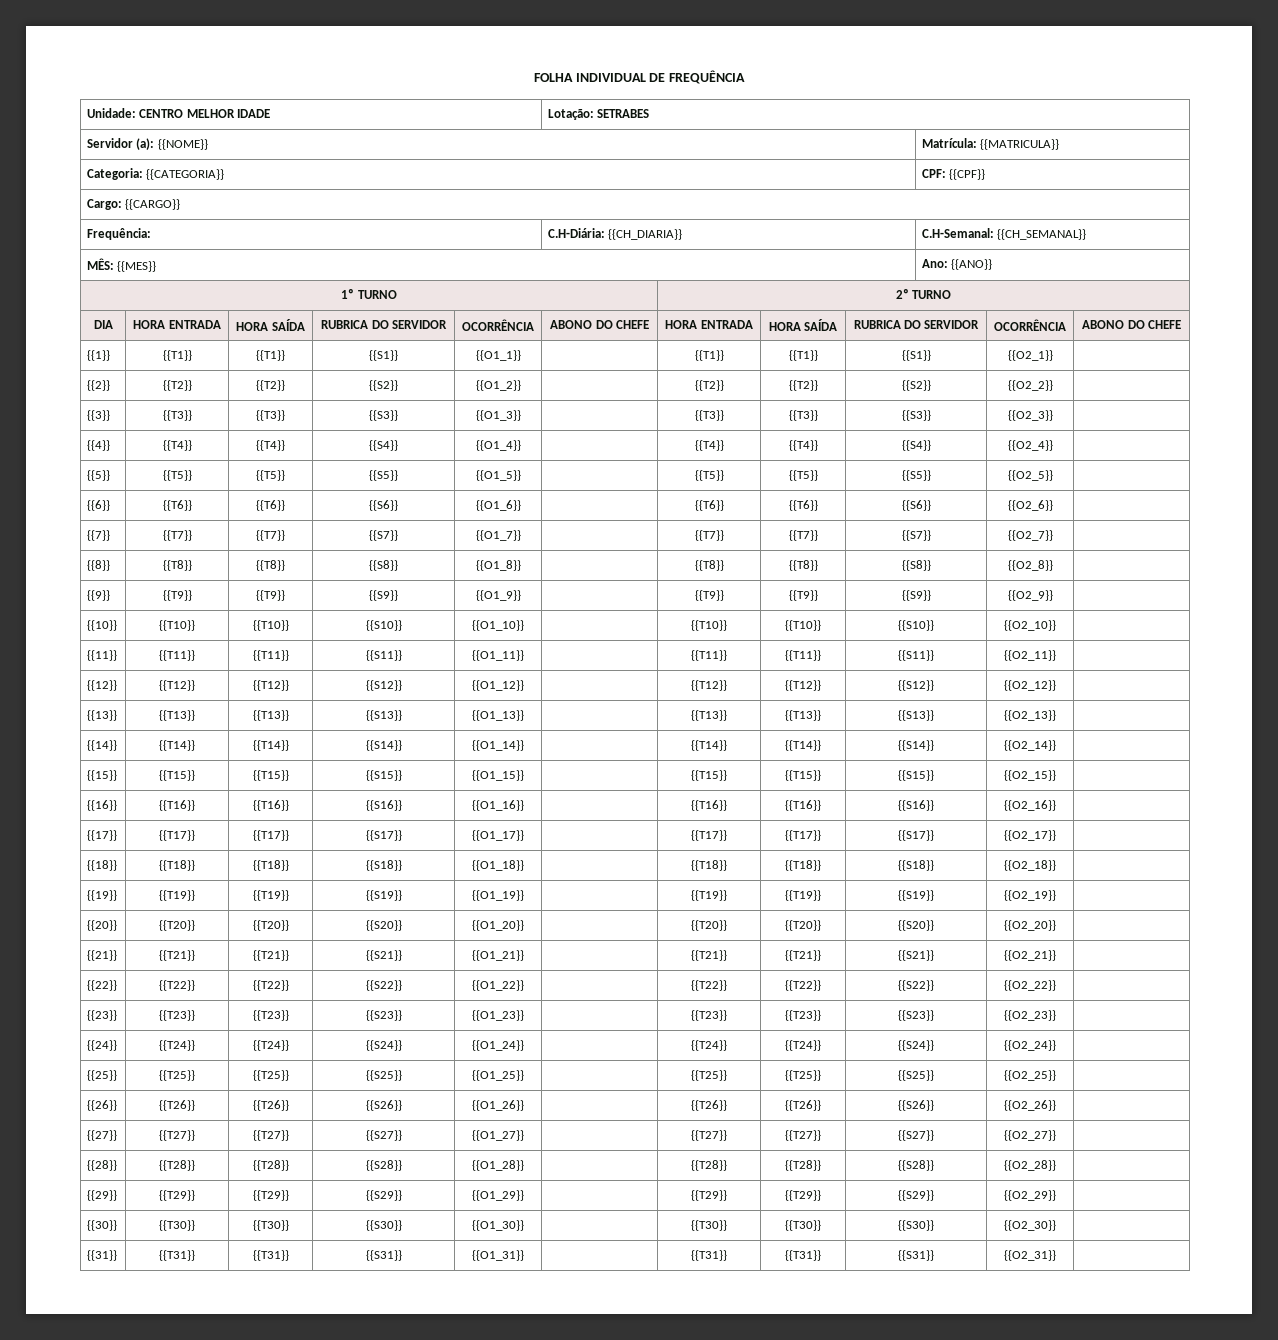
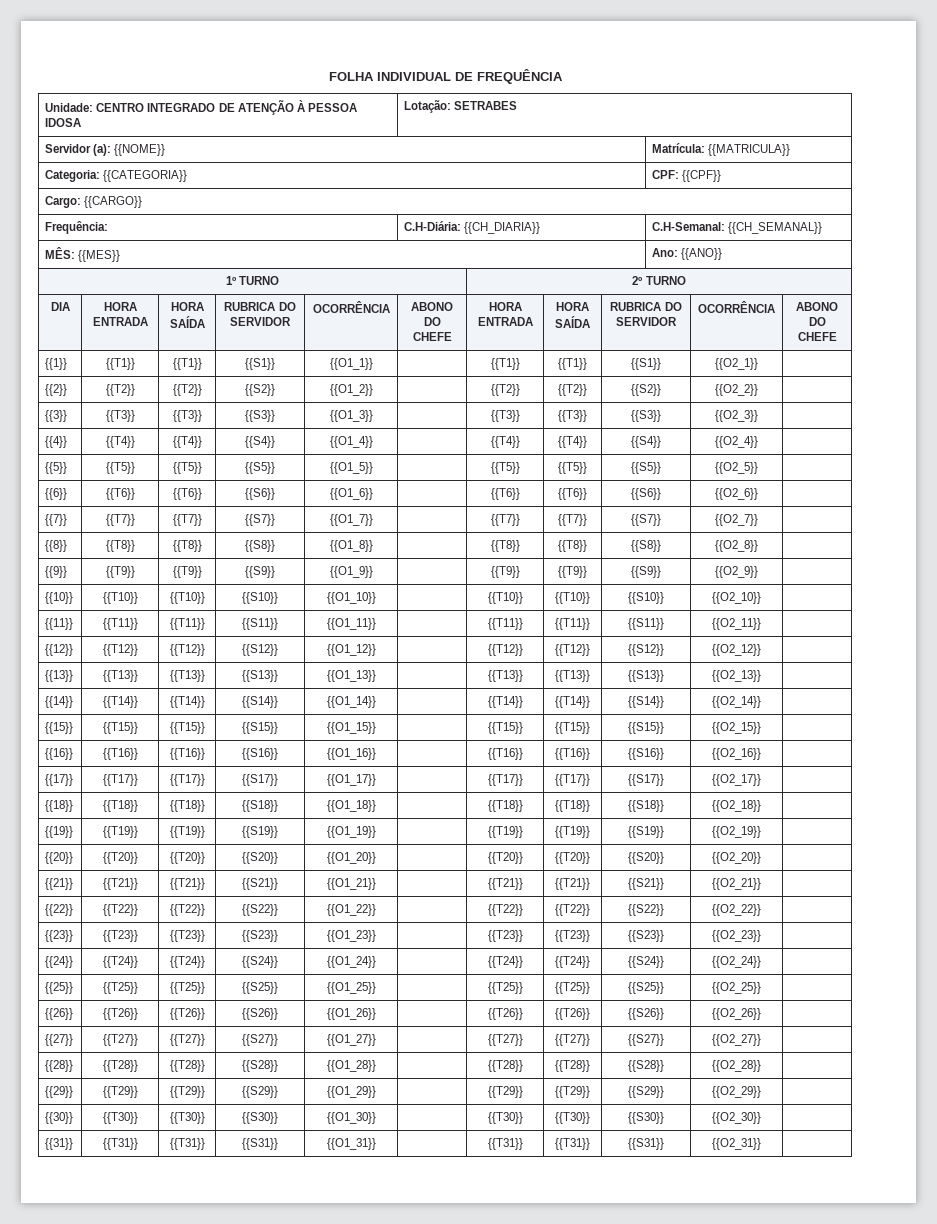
[186,109,271,118] MELHOR IDADE -> [147,100,357,115] [45,118,82,127] INTEGRADO DE ATENÇÃO À PESSOA IDOSA

